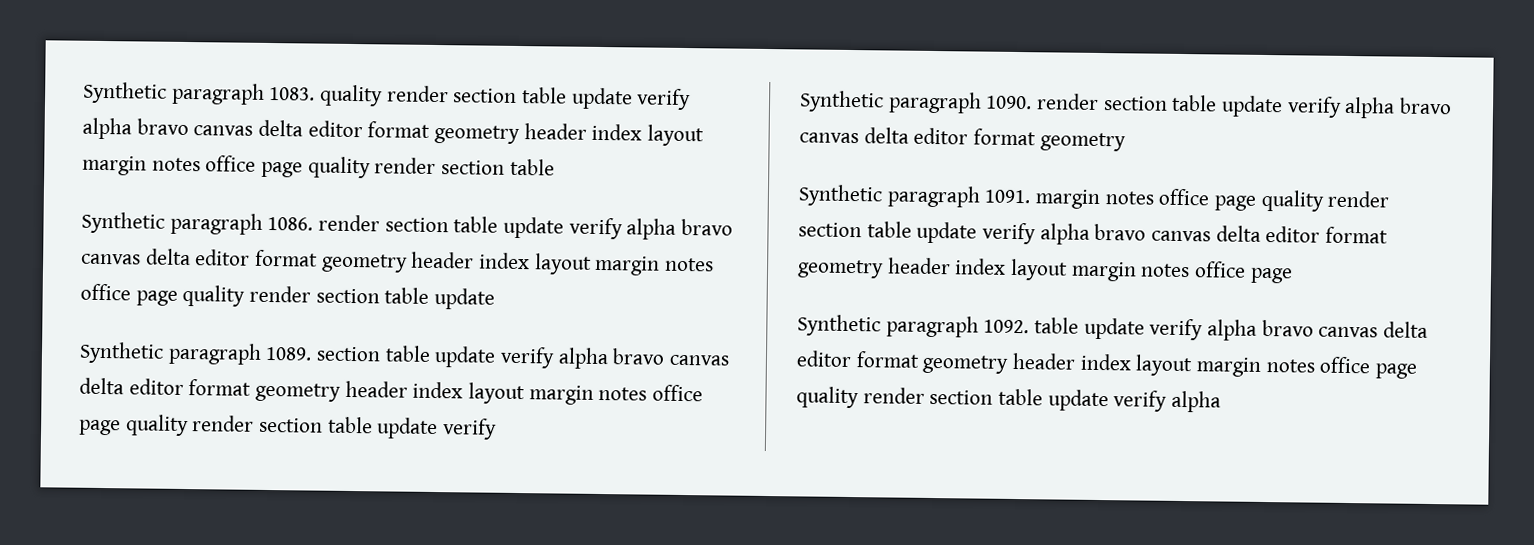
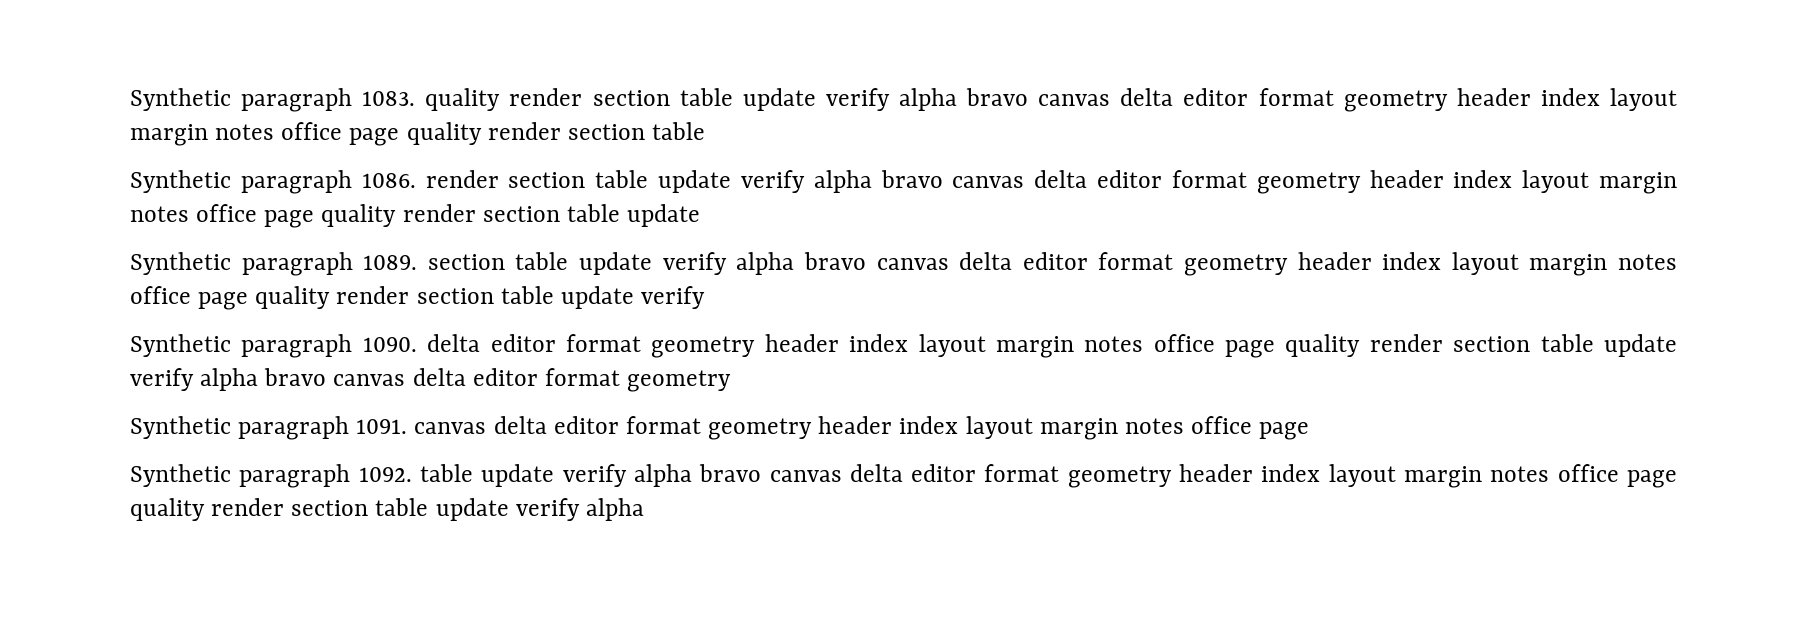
(1033, 102) none -> [427,334,1361,358] delta editor format geometry header index layout margin notes office page quality
[1035,188,1391,212] [798,221,1147,245] margin notes office page quality render section table update verify alpha bravo -> (408, 426) none

